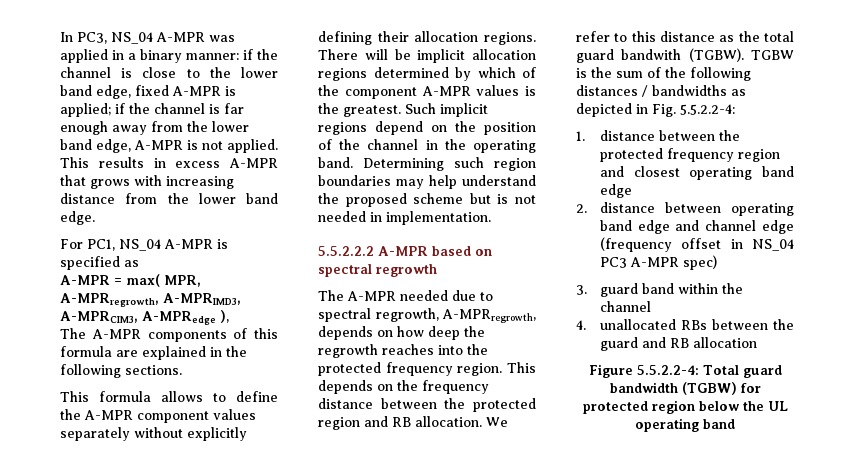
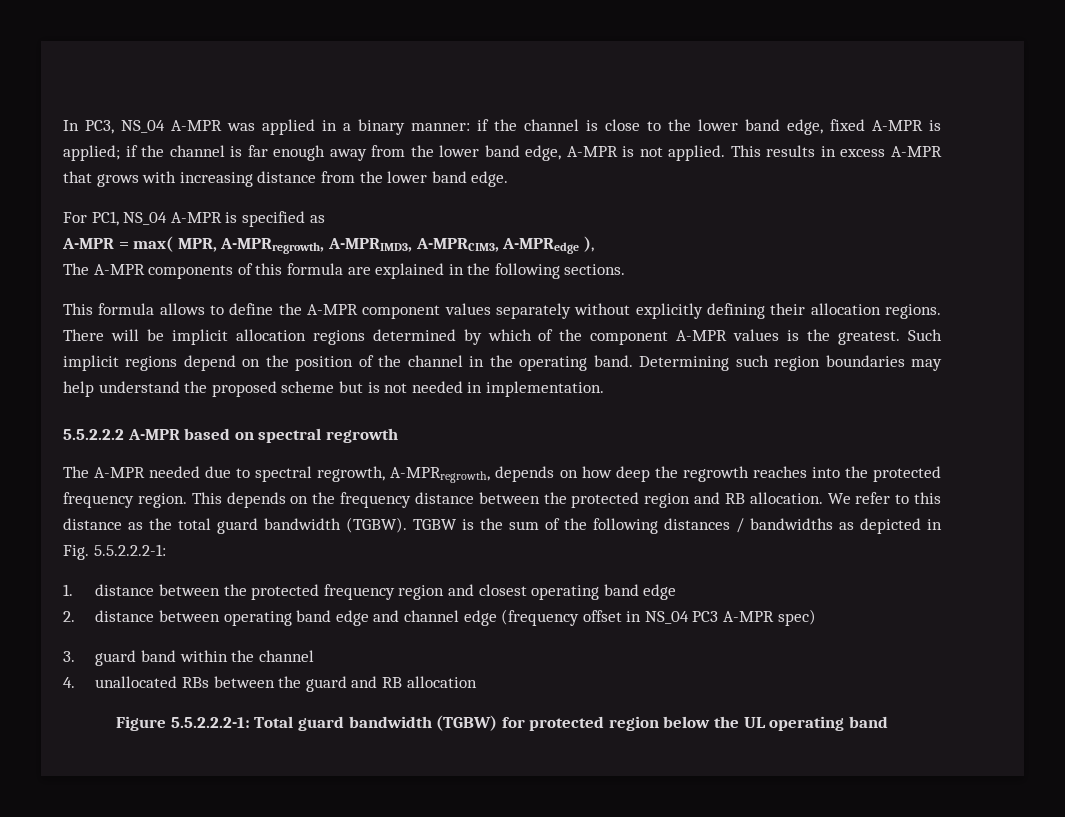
[621,49,682,60] bandwith -> [264,518,341,530] bandwidth
[680,104,735,115] 5.5.2.2-4: -> [93,544,166,556] 5.5.2.2.2-1:
[636,365,699,375] 5.5.2.2-4: -> [170,717,250,728] 5.5.2.2.2-1:

